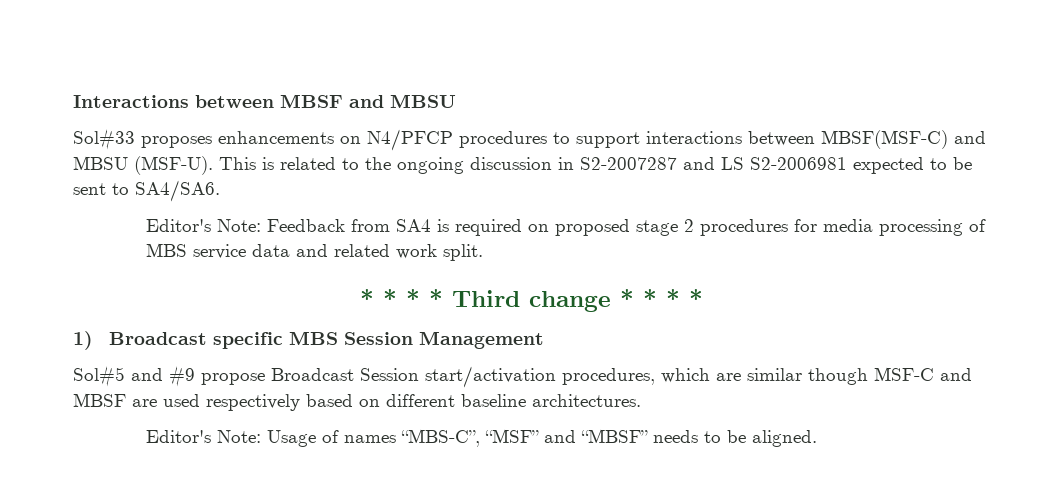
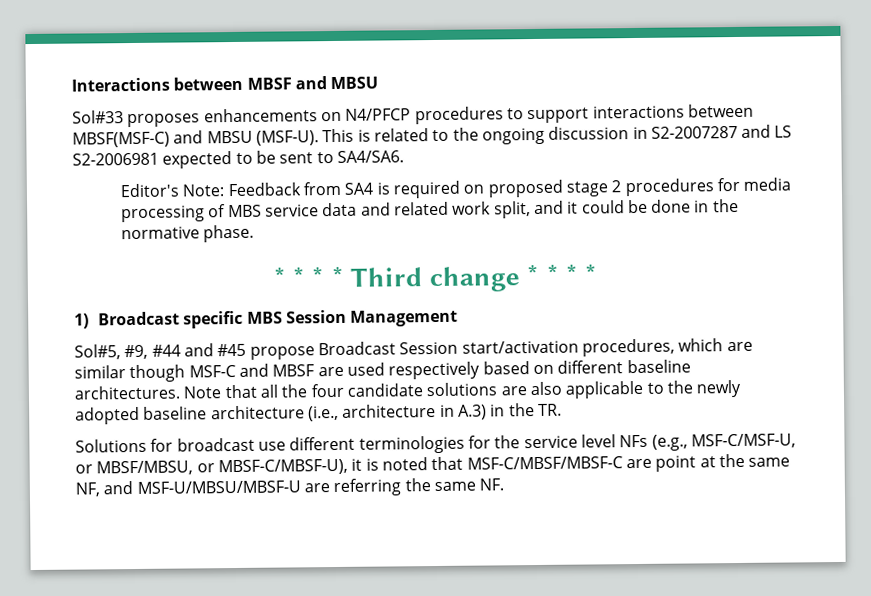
[442,244,483,261] split. -> [493,198,739,219] [120,224,255,243] split, and it could be done in the normative phase.
[73,366,195,387] Sol#5 and #9 -> [74,343,247,360] Sol#5, #9, #44 and #45
[145,429,817,447] // Editor's Note: Usage of names “MBS-C”, “MSF” and “MBSF” needs to be aligned. -> [183,379,742,399] [75,403,562,425] [75,433,796,454] [75,453,791,476] [75,478,505,497] Note that all the four candidate solutions are also applicable to the newly adopted baseline architecture (i.e., architecture in A.3) in the TR. // Solutions for broadcast use different terminologies for the service level NFs (e.g., MSF-C/MSF-U, or MBSF/MBSU, or MBSF-C/MBSF-U), it is noted that MSF-C/MBSF/MBSF-C are point at the same NF, and MSF-U/MBSU/MBSF-U are referring the same NF.

